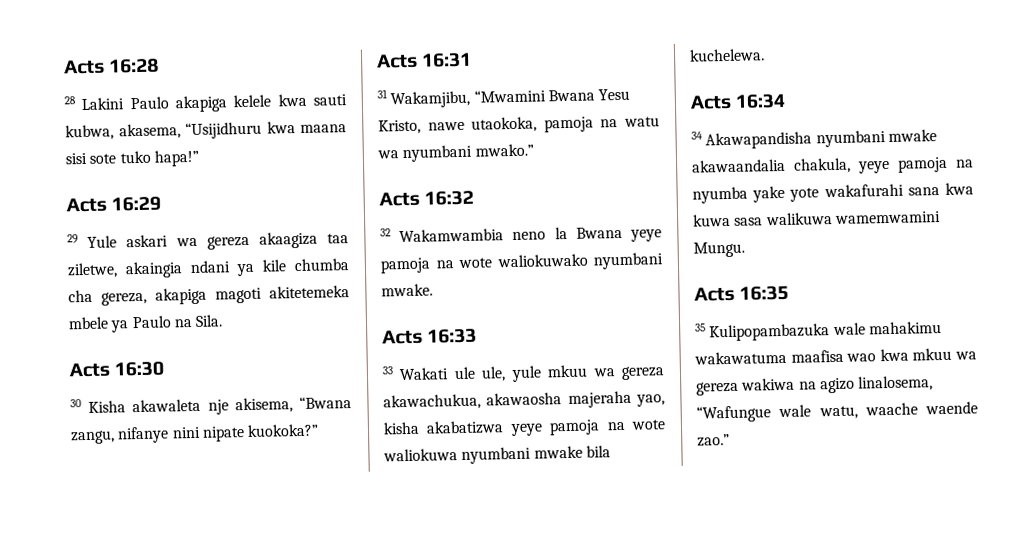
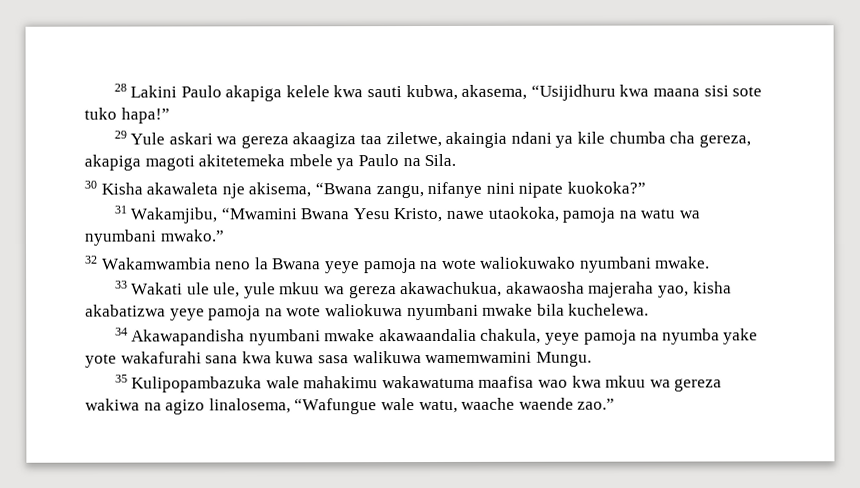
[64,58,160,75] Acts 16:28 // -> (113, 87) none
[66,196,162,213] // Acts 16:29 -> (170, 115) none
[69,361,165,378] // Acts 16:30 -> (457, 160) none
[376,52,473,69] // Acts 16:31 -> (646, 187) none
[379,190,475,207] // Acts 16:32 -> (224, 235) none
[382,328,478,345] // Acts 16:33 -> (711, 262) none
[690,93,787,110] // Acts 16:34 -> (650, 309) none
[694,285,790,302] // Acts 16:35 -> (592, 359) none

